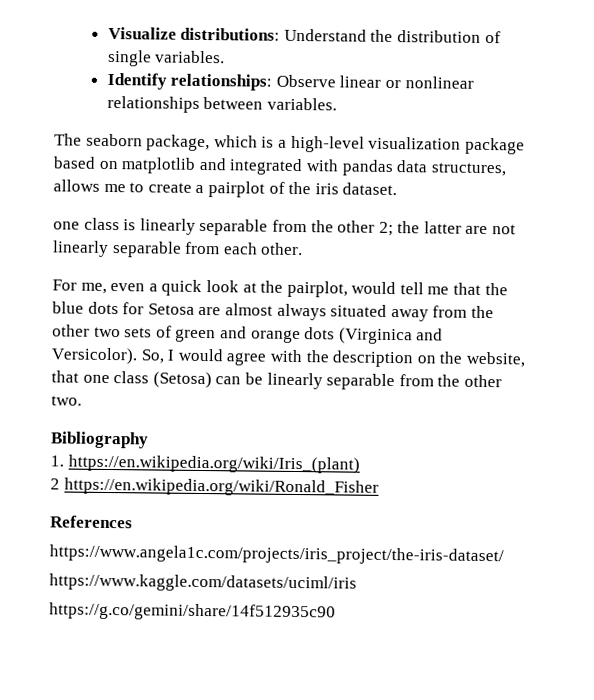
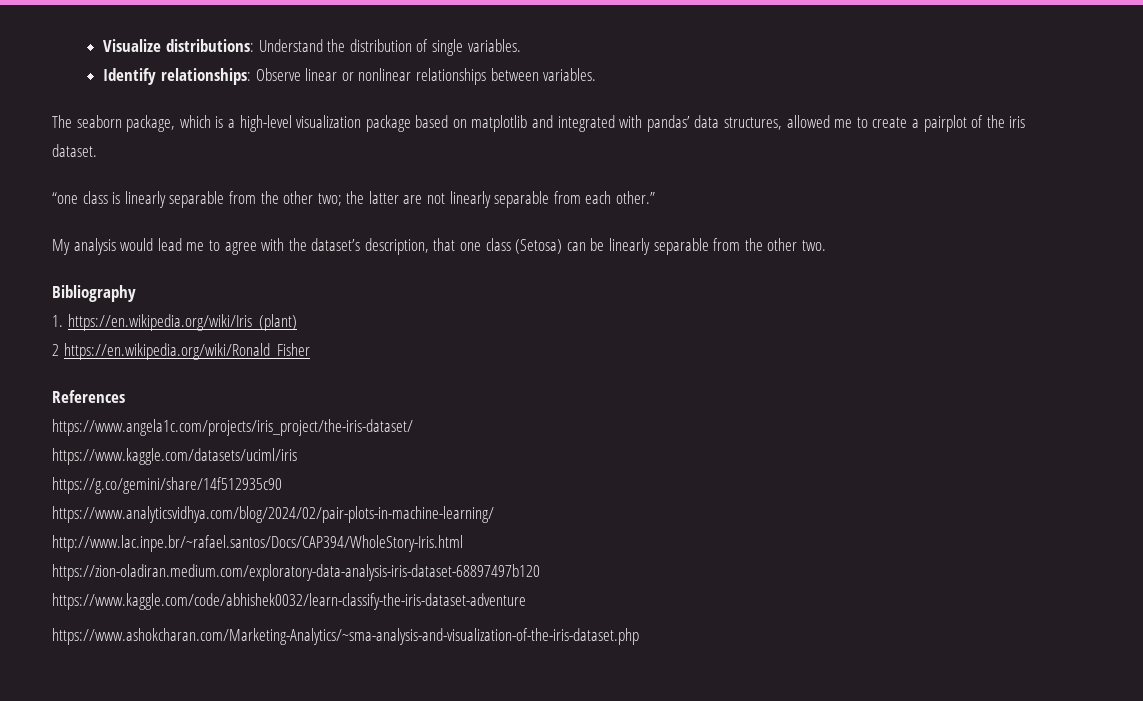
[341,159,394,177] pandas -> [646,115,690,132] pandas’
[53,179,100,192] allows -> [786,115,830,128] allowed
[53,221,80,230] one -> [52,192,78,204] “one
[378,221,394,237] 2; -> [317,193,342,206] two;
[261,242,304,256] [52,279,508,298] [52,301,494,322] [52,324,444,345] [51,347,525,368] other. // For me, even a quick look at the pairplot, would tell me that the blue dots for Setosa are almost always situated away from the other two sets of green and orange dots (Virginica and Versicolor). So, I would agree with the description on the website, -> [616,191,656,204] [52,238,429,255] other.” // My analysis would lead me to agree with the dataset’s description,
(336, 612) none -> [52,506,494,523] [52,535,463,552] [52,564,540,581] [52,593,526,610] [52,628,639,645] // https://www.analyticsvidhya.com/blog/2024/02/pair-plots-in-machine-learning/ // http://www.lac.inpe.br/~rafael.santos/Docs/CAP394/WholeStory-Iris.html // https://zion-oladiran.medium.com/exploratory-data-analysis-iris-dataset-68897497b120 // https://www.kaggle.com/code/abhishek0032/learn-classify-the-iris-dataset-adventure // https://www.ashokcharan.com/Marketing-Analytics/~sma-analysis-and-visualization-of-the-iris-dataset.php

